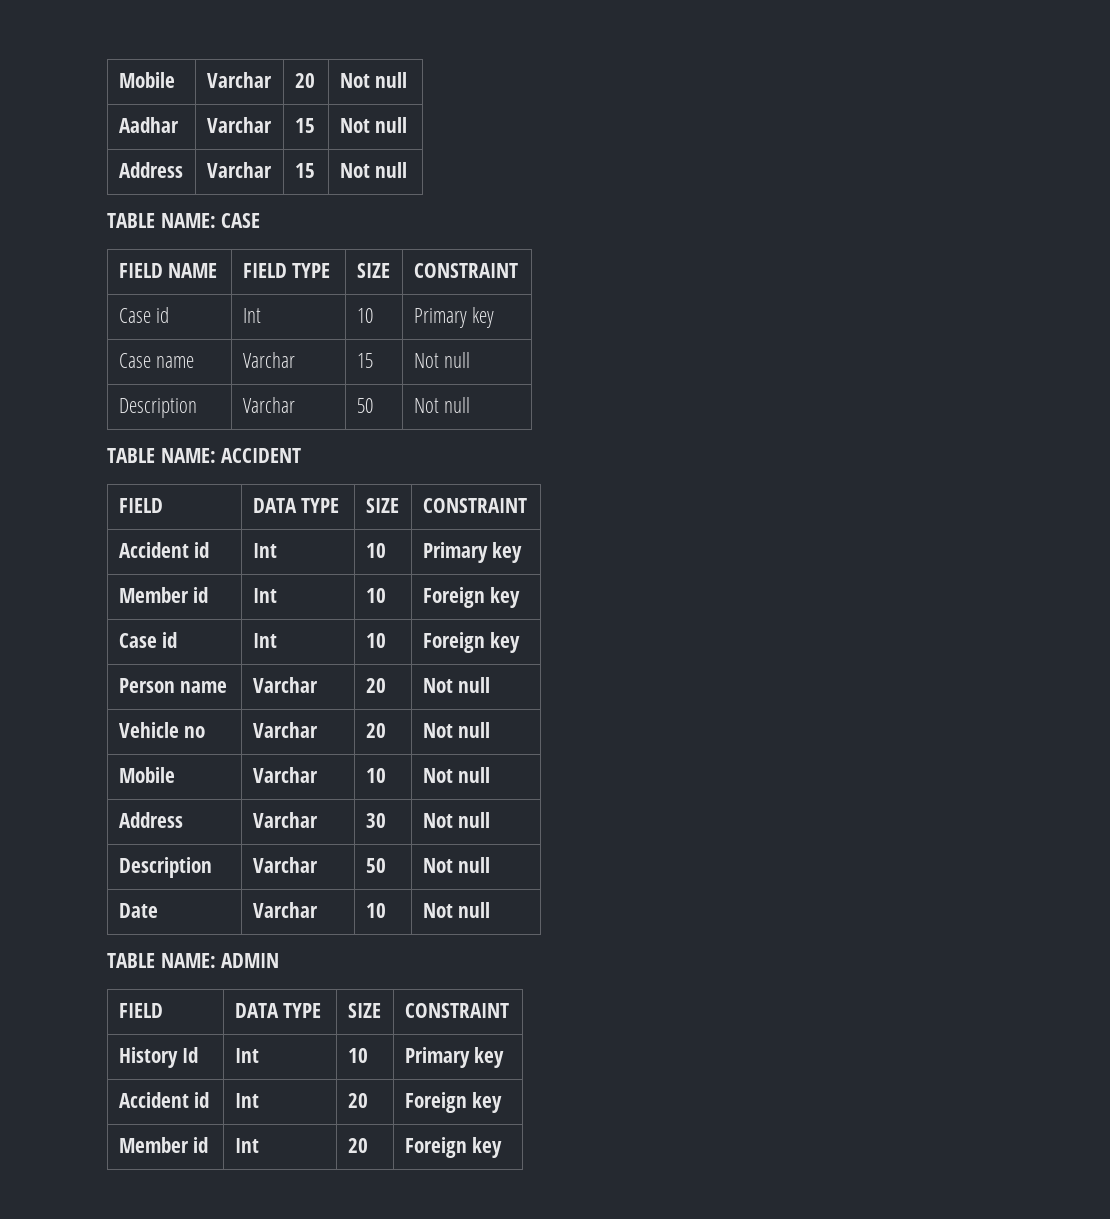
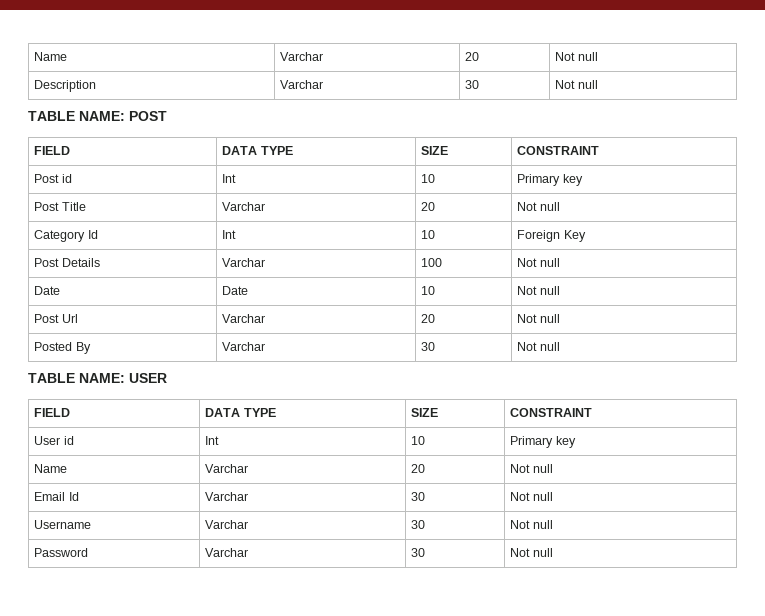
[118,72,175,88] [206,72,272,88] [294,73,315,88] [339,72,408,88] [118,117,179,133] [206,117,272,133] [294,118,315,133] [339,117,408,133] [118,162,183,178] [206,162,272,178] [294,163,315,178] [339,162,408,178] [107,213,261,228] [118,263,218,278] [242,263,331,278] [356,263,390,278] [413,263,518,278] [118,307,170,323] [242,308,261,323] [356,308,373,323] [413,307,495,328] [118,353,195,368] [242,352,295,368] [356,353,373,368] [413,352,471,368] [118,398,197,418] [242,397,295,413] [356,398,373,413] [413,397,471,413] [107,448,302,463] [118,498,163,513] [252,498,340,513] [365,498,399,513] [422,498,527,513] [118,542,210,558] [252,543,277,558] [365,543,386,558] [422,542,523,563] [118,587,209,603] [252,588,277,603] [365,588,386,603] [422,587,521,608] [118,632,178,648] [252,633,277,648] [365,633,386,648] [422,632,521,653] [118,678,228,693] [252,677,318,693] [365,678,386,693] [422,677,491,693] [118,722,206,738] [252,722,318,738] [365,723,386,738] [422,722,491,738] [118,767,175,783] [252,767,318,783] [365,768,386,783] [422,767,491,783] [118,812,183,828] [252,812,318,828] [365,813,386,828] [422,812,491,828] [118,857,212,878] [252,857,318,873] [365,858,386,873] [422,857,491,873] [118,903,158,918] [252,902,318,918] [365,903,386,918] [422,902,491,918] [107,953,280,968] [118,1003,163,1018] [234,1003,322,1018] [347,1003,381,1018] [404,1003,509,1018] [118,1047,199,1068] [234,1048,259,1063] [347,1048,368,1063] [404,1047,505,1068] [118,1092,210,1108] [234,1093,259,1108] [347,1093,368,1108] [404,1092,503,1113] [118,1137,209,1153] [234,1138,259,1153] [347,1138,368,1153] [404,1137,503,1158] Mobile | Varchar | 20 | Not null // Aadhar | Varchar | 15 | Not null // Address | Varchar | 15 | Not null // TABLE NAME: CASE // FIELD NAME | FIELD TYPE | SIZE | CONSTRAINT // Case id | Int | 10 | Primary key // Case name | Varchar | 15 | Not null // Description | Varchar | 50 | Not null // TABLE NAME: ACCIDENT // FIELD | DATA TYPE | SIZE | CONSTRAINT // Accident id | Int | 10 | Primary key // Member id | Int | 10 | Foreign key // Case id | Int | 10 | Foreign key // Person name | Varchar | 20 | Not null // Vehicle no | Varchar | 20 | Not null // Mobile | Varchar | 10 | Not null // Address | Varchar | 30 | Not null // Description | Varchar | 50 | Not null // Date | Varchar | 10 | Not null // TABLE NAME: ADMIN // FIELD | DATA TYPE | SIZE | CONSTRAINT // History Id | Int | 10 | Primary key // Accident id | Int | 20 | Foreign key // Member id | Int | 20 | Foreign key -> [34,52,68,61] [280,52,324,61] [465,52,480,61] [555,52,598,61] [34,80,97,92] [280,80,324,89] [465,80,480,89] [555,80,598,89] [28,111,167,121] [34,146,71,155] [222,146,293,155] [421,146,449,155] [517,146,600,155] [34,174,72,183] [222,174,237,183] [421,174,436,183] [517,174,583,186] [34,202,86,211] [222,202,266,211] [421,202,436,211] [517,202,560,211] [34,230,98,242] [222,230,237,239] [421,230,436,239] [517,230,586,242] [34,258,100,267] [222,258,266,267] [421,258,443,267] [517,258,560,267] [34,286,61,295] [222,286,249,295] [421,286,436,295] [517,286,560,295] [34,314,78,323] [222,314,266,323] [421,314,436,323] [517,314,560,323] [34,342,91,354] [222,342,266,351] [421,342,436,351] [517,342,560,351] [28,373,167,383] [34,408,71,417] [205,408,276,417] [411,408,439,417] [510,408,593,417] [34,436,74,445] [205,436,220,445] [411,436,426,445] [510,436,576,448] [34,464,68,473] [205,464,249,473] [411,464,426,473] [510,464,553,473] [34,492,79,501] [205,492,249,501] [411,492,426,501] [510,492,553,501] [34,520,92,529] [205,520,249,529] [411,520,426,529] [510,520,553,529] [34,548,89,557] [205,548,249,557] [411,548,426,557] [510,548,553,557] Name | Varchar | 20 | Not null // Description | Varchar | 30 | Not null // TABLE NAME: POST // FIELD | DATA TYPE | SIZE | CONSTRAINT // Post id | Int | 10 | Primary key // Post Title | Varchar | 20 | Not null // Category Id | Int | 10 | Foreign Key // Post Details | Varchar | 100 | Not null // Date | Date | 10 | Not null // Post Url | Varchar | 20 | Not null // Posted By | Varchar | 30 | Not null // TABLE NAME: USER // FIELD | DATA TYPE | SIZE | CONSTRAINT // User id | Int | 10 | Primary key // Name | Varchar | 20 | Not null // Email Id | Varchar | 30 | Not null // Username | Varchar | 30 | Not null // Password | Varchar | 30 | Not null

